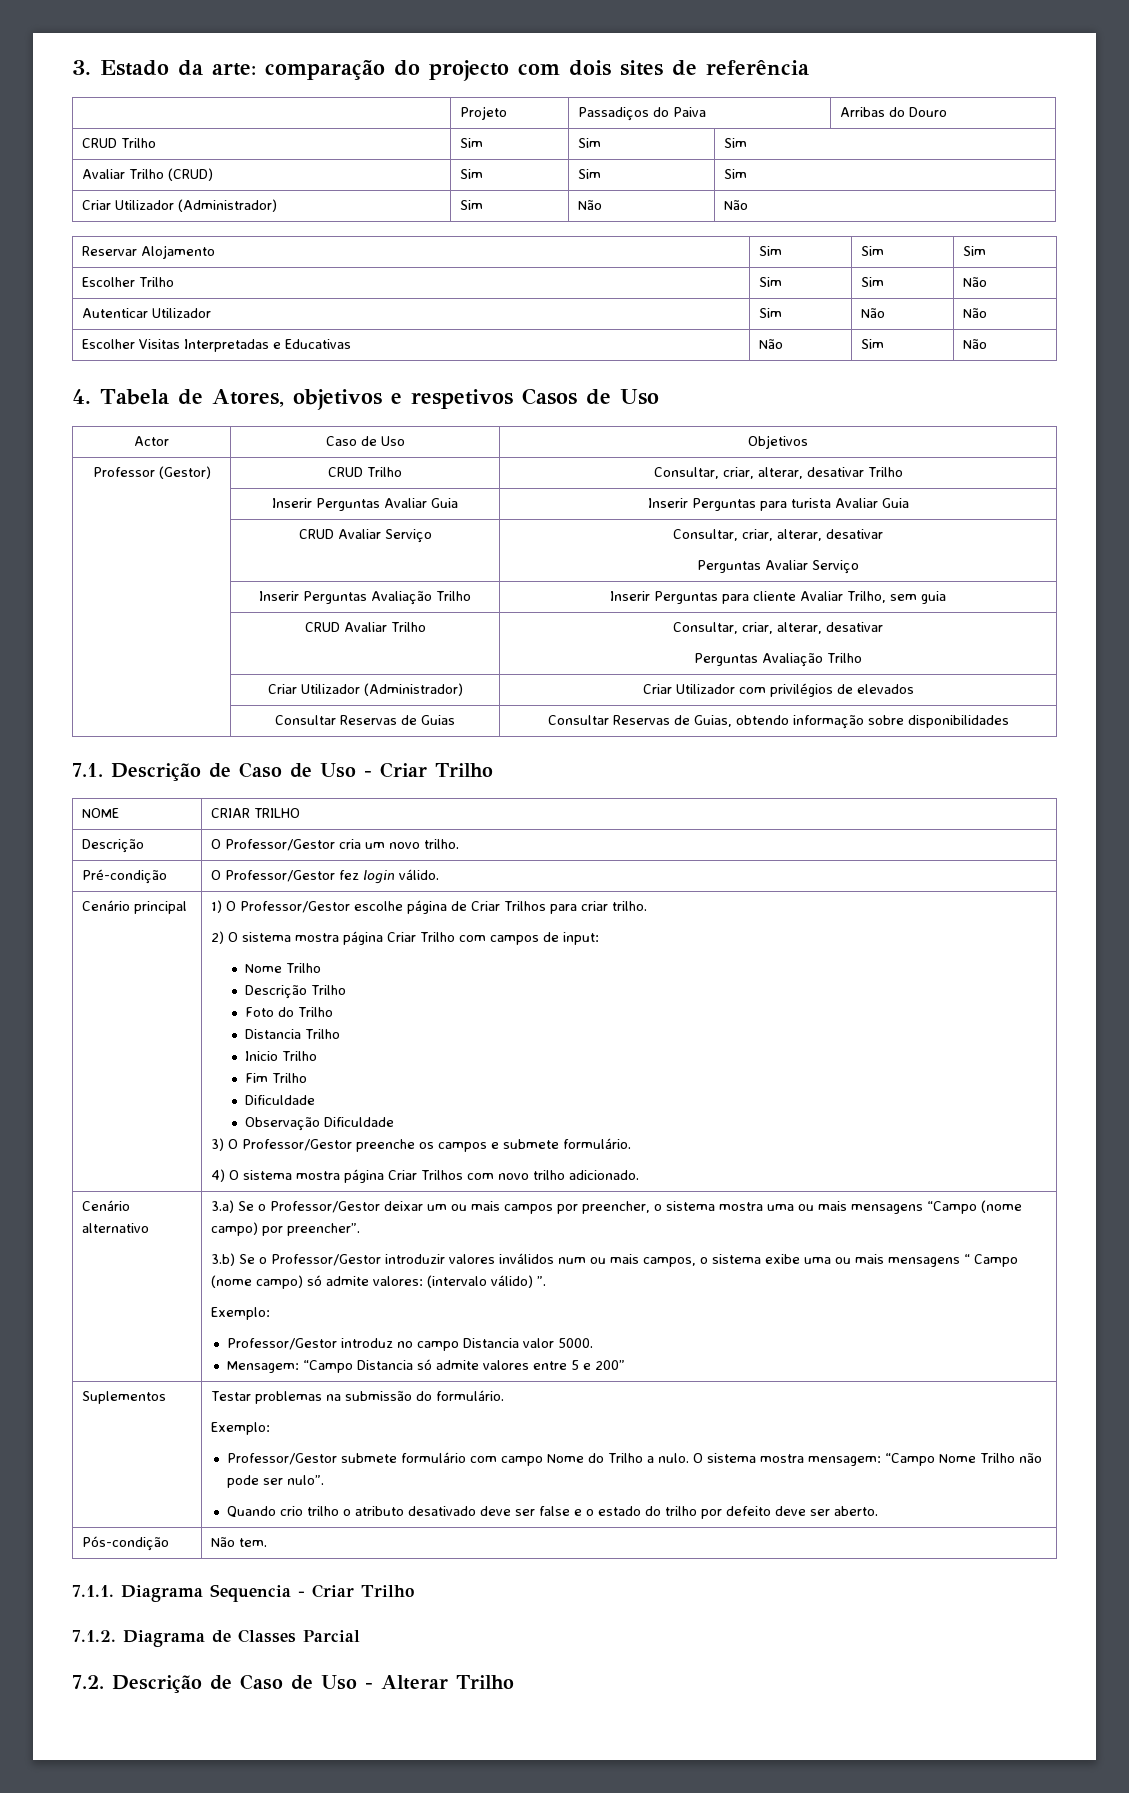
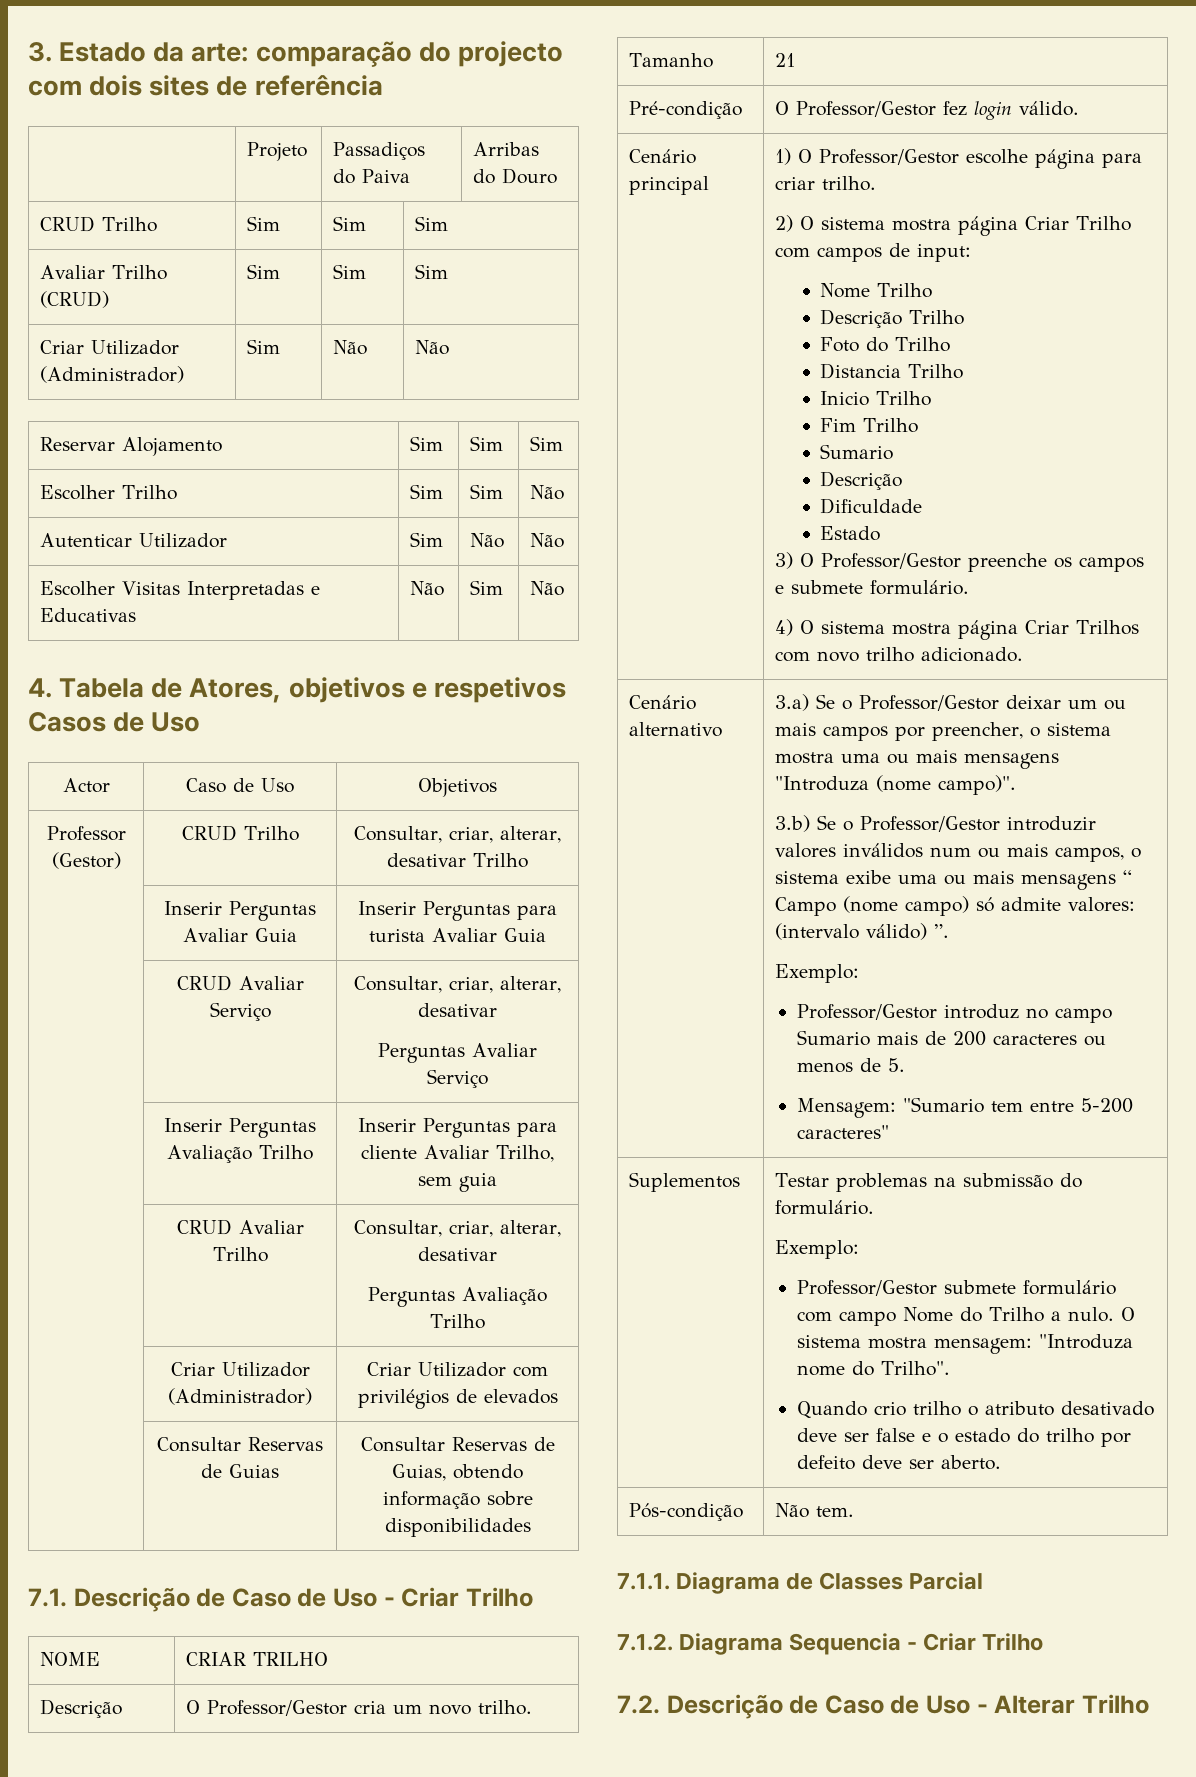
(459, 844) none -> [629,53,714,68] [775,53,796,67] // Tamanho | 21
[450,901,546,911] de Criar Trilhos -> (1096, 159) none
[244,1095,315,1105] [244,1117,394,1131] // Dificuldade // Observação Dificuldade -> [820,444,894,460] [820,471,903,490] [820,498,923,514] [820,526,881,541] // Sumario // Descrição // Dificuldade // Estado
[926,1200,1022,1214] [210,1222,360,1236] “Campo (nome campo) por preencher”. -> [775,775,1017,795] "Introduza (nome campo)".
[462,1338,593,1348] [226,1359,625,1373] Distancia valor 5000. // Mensagem: “Campo Distancia só admite valores entre 5 e 200” -> [796,1030,1106,1046] [796,1058,905,1073] [796,1097,1133,1118] [796,1125,889,1139] Sumario mais de 200 caracteres ou menos de 5. // Mensagem: "Sumario tem entre 5-200 caracteres"
[884,1453,1042,1466] [226,1475,324,1488] “Campo Nome Trilho não pode ser nulo”. -> [1038,1334,1133,1349] [796,1361,950,1376] "Introduza nome do Trilho".
(203, 1593) none -> [786,1572,984,1590] [617,1633,784,1655] de Classes Parcial // 7.1.2. Diagrama
[72,1629,360,1647] // 7.1.2. Diagrama de Classes Parcial -> (1044, 1642) none

